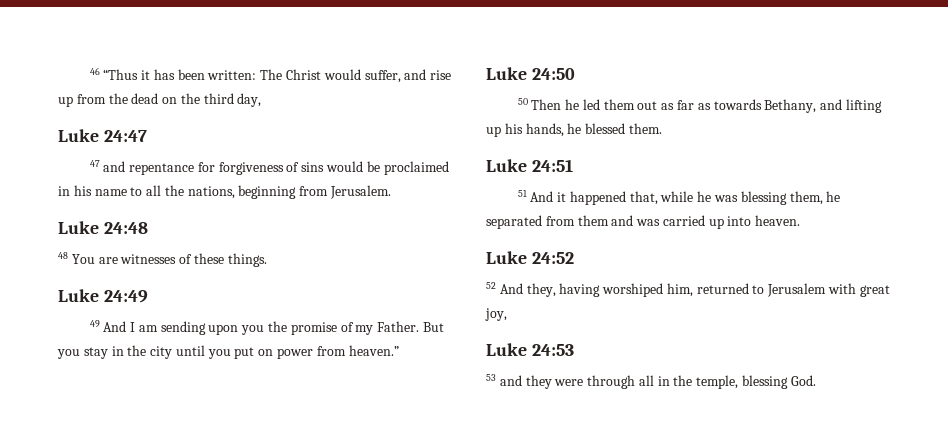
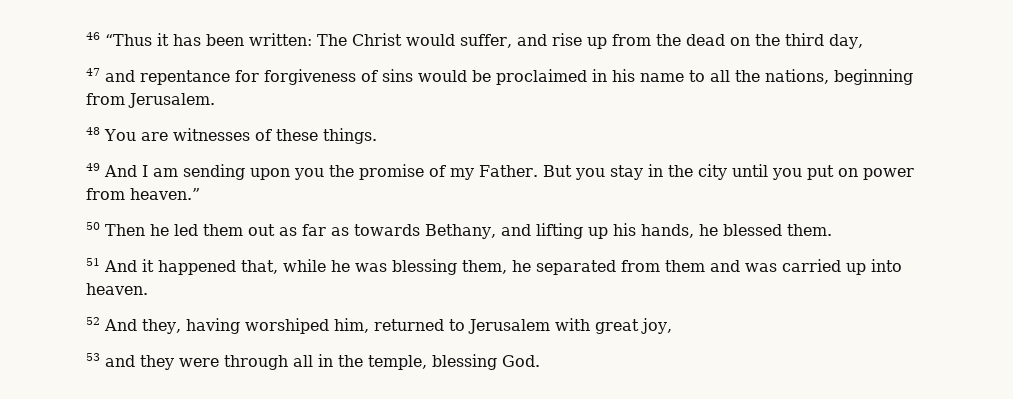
[58,129,147,142] // Luke 24:47 -> (863, 41) none
[58,221,148,234] // Luke 24:48 -> (215, 100) none
[58,289,148,303] // Luke 24:49 -> (377, 136) none
[486,67,575,80] // Luke 24:50 -> (200, 194) none
[486,159,573,172] // Luke 24:51 -> (832, 230) none
[486,251,574,264] // Luke 24:52 -> (148, 289) none
[486,343,574,356] // Luke 24:53 -> (672, 326) none

